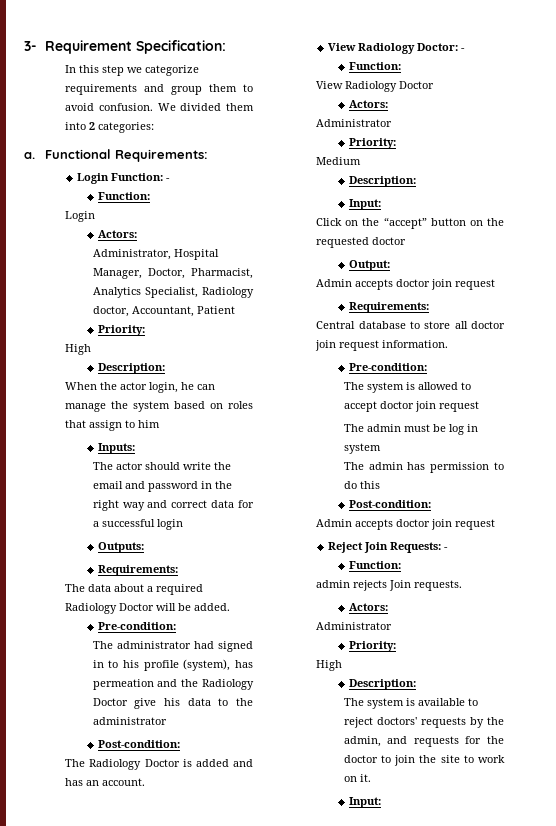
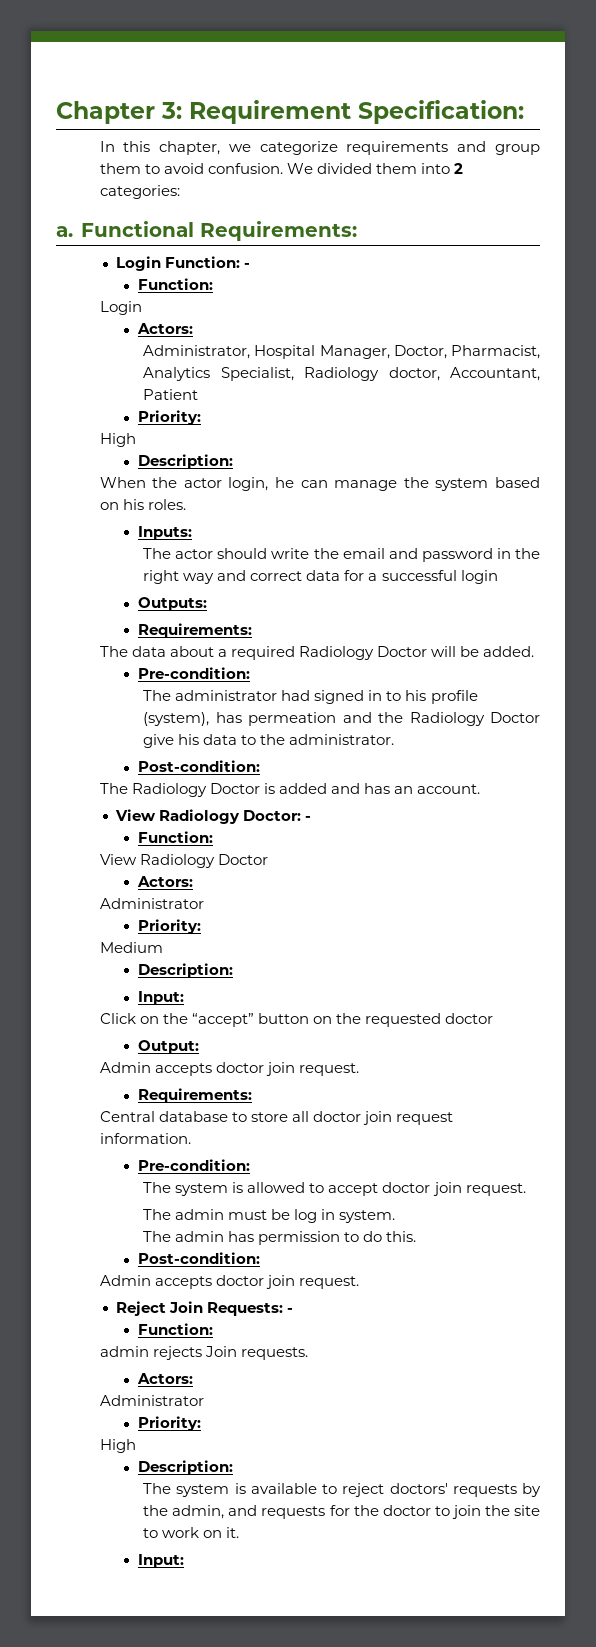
[24,41,37,51] 3- -> [56,101,182,124] Chapter 3:
[102,65,125,76] step -> [159,141,221,155] chapter,
[228,401,254,409] [65,420,161,431] roles that assign to him -> [122,499,186,510] his roles.
[92,717,167,725] administrator -> [289,734,395,745] administrator.
[455,279,496,290] request -> [298,1063,359,1076] request.
[438,401,479,412] request -> [465,1183,526,1196] request.
[343,443,381,454] system -> [339,1210,396,1223] system.
[359,481,380,489] this -> [386,1231,417,1242] this.
[455,519,496,530] request -> [298,1276,359,1289] request.

